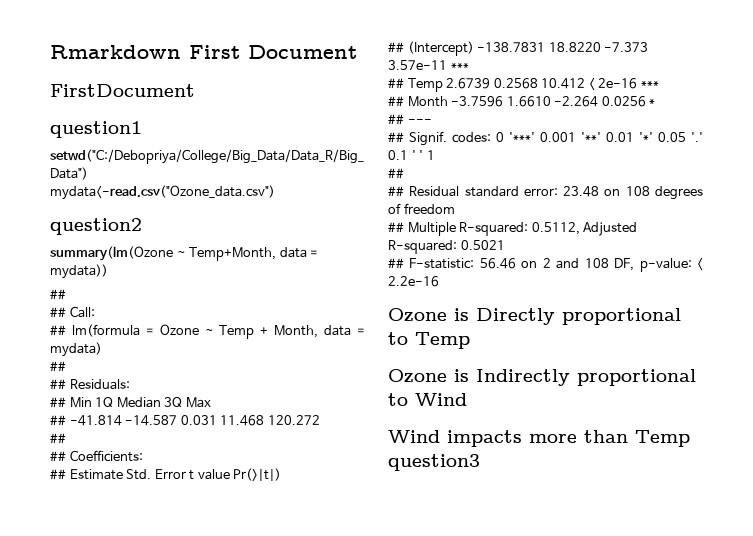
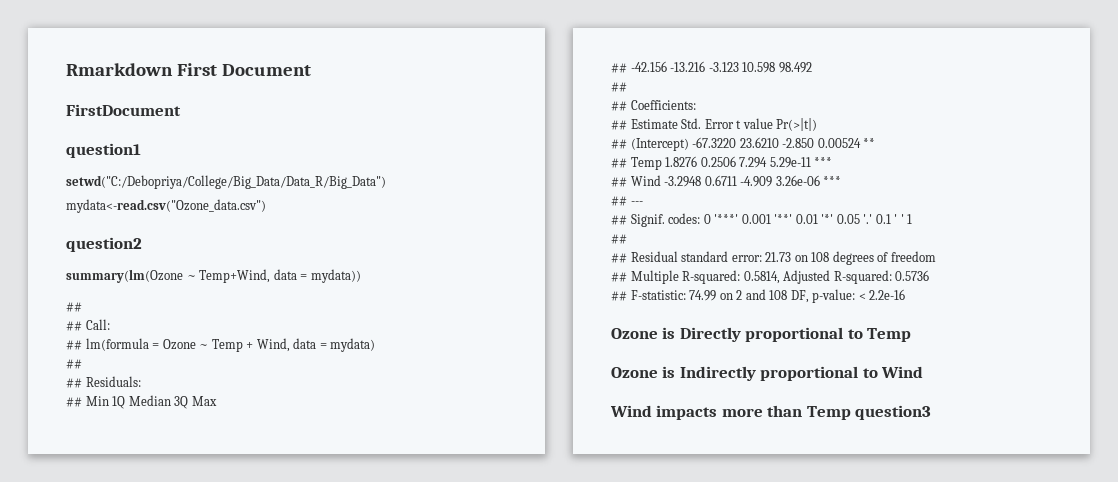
[189,247,277,261] Temp+Month, -> [199,269,271,283] Temp+Wind,
[274,325,319,338] Month, -> [256,338,290,352] Wind,
[69,415,320,426] -41.814 -14.587 0.031 11.468 120.272 -> [630,61,812,73] -42.156 -13.216 -3.123 10.598 98.492
[477,42,649,52] [388,60,469,70] [388,78,659,92] [388,96,656,107] -138.7831 18.8220 -7.373 3.57e-11 *** // ## Temp 2.6739 0.2568 10.412 < 2e-16 *** // ## Month -3.7596 1.6610 -2.264 0.0256 * -> [692,137,876,148] [611,156,833,170] [611,175,842,187] -67.3220 23.6210 -2.850 0.00524 ** // ## Temp 1.8276 0.2506 7.294 5.29e-11 *** // ## Wind -3.2948 0.6711 -4.909 3.26e-06 ***
[563,186,600,197] 23.48 -> [765,252,792,262] 21.73
[531,222,580,235] 0.5112, -> [743,271,780,284] 0.5814,
[460,240,505,250] 0.5021 -> [895,270,930,281] 0.5736
[479,258,516,269] 56.46 -> [689,290,717,301] 74.99

